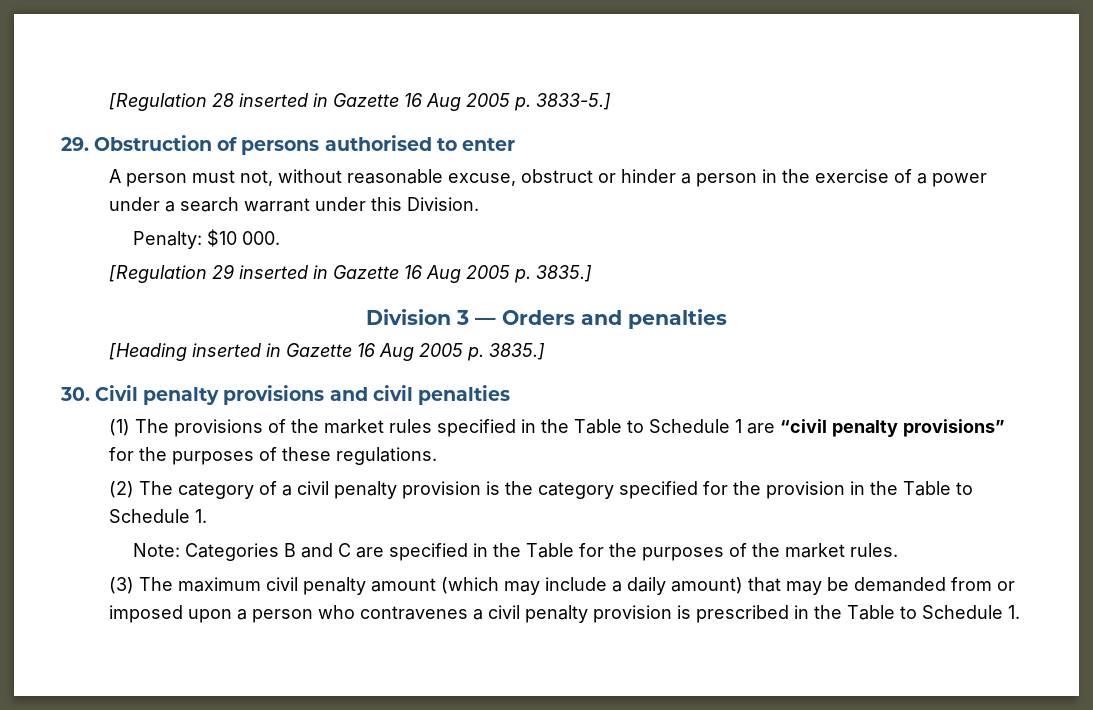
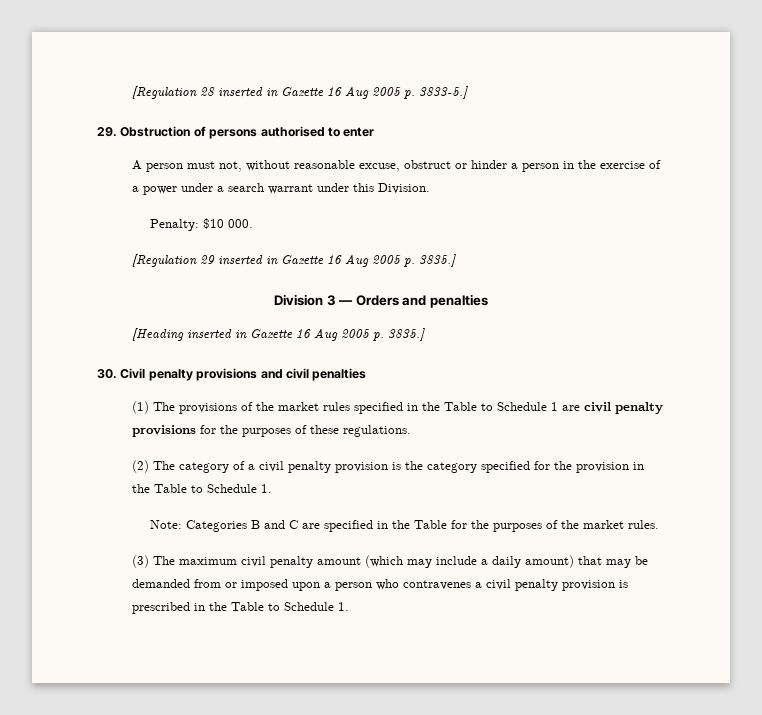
[780,419,1006,437] “civil penalty provisions” -> [583,402,663,414] [131,425,196,437] civil penalty provisions

